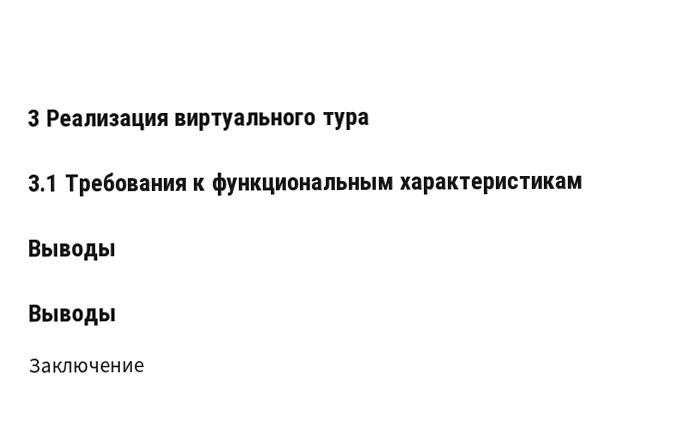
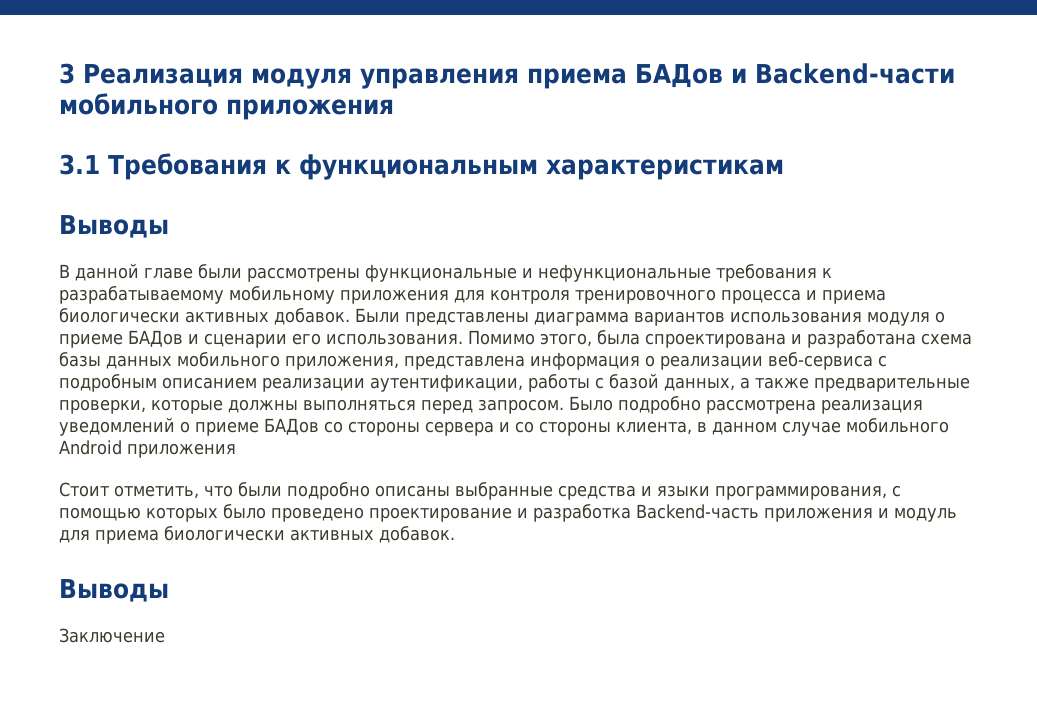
[174,111,370,131] виртуального тура -> [251,63,955,89] [59,93,394,120] модуля управления приема БАДов и Backend-части мобильного приложения
(117, 250) none -> [59,263,832,282] [59,286,886,304] [59,308,945,326] [59,330,972,348] [59,352,887,370] [59,373,970,392] [59,396,923,414] [59,417,949,436] [59,440,236,458] [59,482,901,500] [59,504,957,522] [59,526,455,544] // В данной главе были рассмотрены функциональные и нефункциональные требования к разрабатываемому мобильному приложения для контроля тренировочного процесса и приема биологически активных добавок. Были представлены диаграмма вариантов использования модуля о приеме БАДов и сценарии его использования. Помимо этого, была спроектирована и разработана схема базы данных мобильного приложения, представлена информация о реализации веб-сервиса с подробным описанием реализации аутентификации, работы с базой данных, а также предварительные проверки, которые должны выполняться перед запросом. Было подробно рассмотрена реализация уведомлений о приеме БАДов со стороны сервера и со стороны клиента, в данном случае мобильного Android приложения // Стоит отметить, что были подробно описаны выбранные средства и языки программирования, с помощью которых было проведено проектирование и разработка Backend-часть приложения и модуль для приема биологически активных добавок.

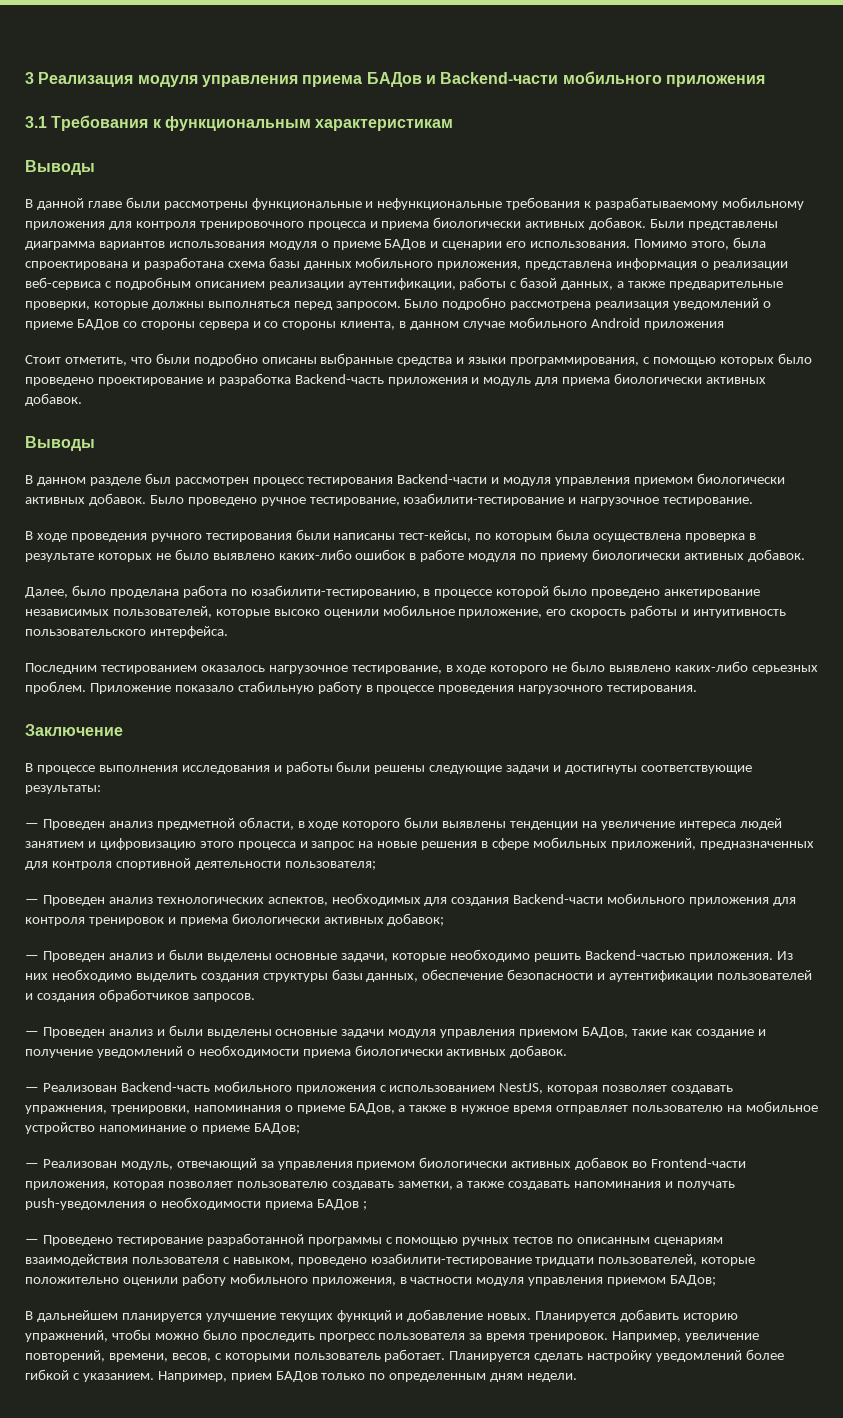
[59,628,165,643] Заключение -> [25,473,785,486] [25,493,754,506] [25,529,756,542] [25,549,805,562] [25,585,761,598] [25,605,787,618] [25,626,228,638] [25,661,818,674] [25,681,698,694] [25,724,123,736] [25,761,752,774] [25,785,101,794] [25,817,782,830] [25,837,814,850] [25,858,376,870] [25,893,797,906] [25,913,445,926] [25,949,793,962] [25,969,813,982] [25,989,255,1002] [25,1025,766,1038] [25,1045,568,1058] [25,1081,734,1094] [25,1101,818,1114] [25,1122,300,1134] [25,1157,747,1170] [25,1181,736,1190] [25,1197,367,1210] [25,1233,724,1246] [25,1253,756,1266] [25,1273,717,1286] [25,1309,739,1322] [25,1329,760,1342] [25,1349,785,1362] [25,1369,578,1382] В данном разделе был рассмотрен процесс тестирования Backend-части и модуля управления приемом биологически активных добавок. Было проведено ручное тестирование, юзабилити-тестирование и нагрузочное тестирование. // В ходе проведения ручного тестирования были написаны тест-кейсы, по которым была осуществлена проверка в результате которых не было выявлено каких-либо ошибок в работе модуля по приему биологически активных добавок. // Далее, было проделана работа по юзабилити-тестированию, в процессе которой было проведено анкетирование независимых пользователей, которые высоко оценили мобильное приложение, его скорость работы и интуитивность пользовательского интерфейса. // Последним тестированием оказалось нагрузочное тестирование, в ходе которого не было выявлено каких-либо серьезных проблем. Приложение показало стабильную работу в процессе проведения нагрузочного тестирования. // Заключение // В процессе выполнения исследования и работы были решены следующие задачи и достигнуты соответствующие результаты: // — Проведен анализ предметной области, в ходе которого были выявлены тенденции на увеличение интереса людей занятием и цифровизацию этого процесса и запрос на новые решения в сфере мобильных приложений, предназначенных для контроля спортивной деятельности пользователя; // — Проведен анализ технологических аспектов, необходимых для создания Backend-части мобильного приложения для контроля тренировок и приема биологически активных добавок; // — Проведен анализ и были выделены основные задачи, которые необходимо решить Backend-частью приложения. Из них необходимо выделить создания структуры базы данных, обеспечение безопасности и аутентификации пользователей и создания обработчиков запросов. // — Проведен анализ и были выделены основные задачи модуля управления приемом БАДов, такие как создание и получение уведомлений о необходимости приема биологически активных добавок. // — Реализован Backend-часть мобильного приложения с использованием NestJS, которая позволяет создавать упражнения, тренировки, напоминания о приеме БАДов, а также в нужное время отправляет пользователю на мобильное устройство напоминание о приеме БАДов; // — Реализован модуль, отвечающий за управления приемом биологически активных добавок во Frontend-части приложения, которая позволяет пользователю создавать заметки, а также создавать напоминания и получать push-уведомления о необходимости приема БАДов ; // — Проведено тестирование разработанной программы с помощью ручных тестов по описанным сценариям взаимодействия пользователя с навыком, проведено юзабилити-тестирование тридцати пользователей, которые положительно оценили работу мобильного приложения, в частности модуля управления приемом БАДов; // В дальнейшем планируется улучшение текущих функций и добавление новых. Планируется добавить историю упражнений, чтобы можно было проследить прогресс пользователя за время тренировок. Например, увеличение повторений, времени, весов, с которыми пользователь работает. Планируется сделать настройку уведомлений более гибкой с указанием. Например, прием БАДов только по определенным дням недели.

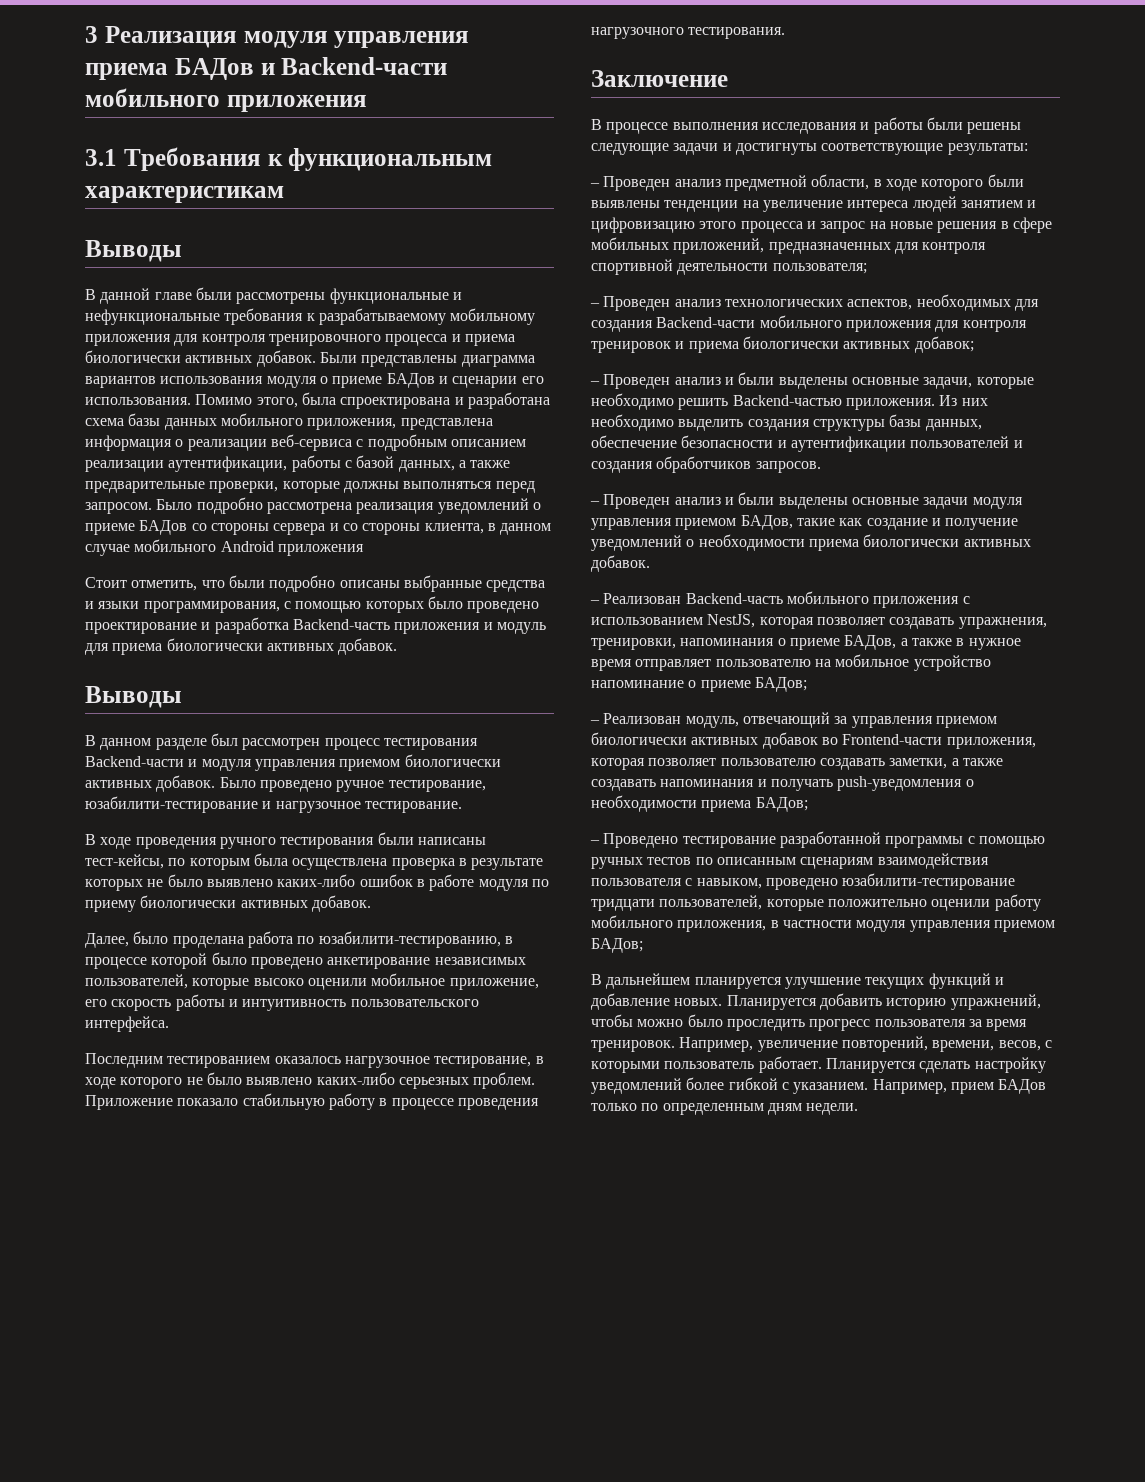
[25,823,39,828] — -> [590,183,600,187] –
[25,899,39,904] — -> [590,303,600,307] –
[25,955,39,960] — -> [590,381,600,385] –
[25,1031,39,1036] — -> [590,501,600,505] –
[25,1087,39,1092] — -> [590,600,600,604] –
[25,1163,39,1168] — -> [590,720,600,724] –
[316,1199,367,1210] [25,1239,39,1244] БАДов ; // — -> [755,797,808,812] [590,840,600,844] БАДов; // –

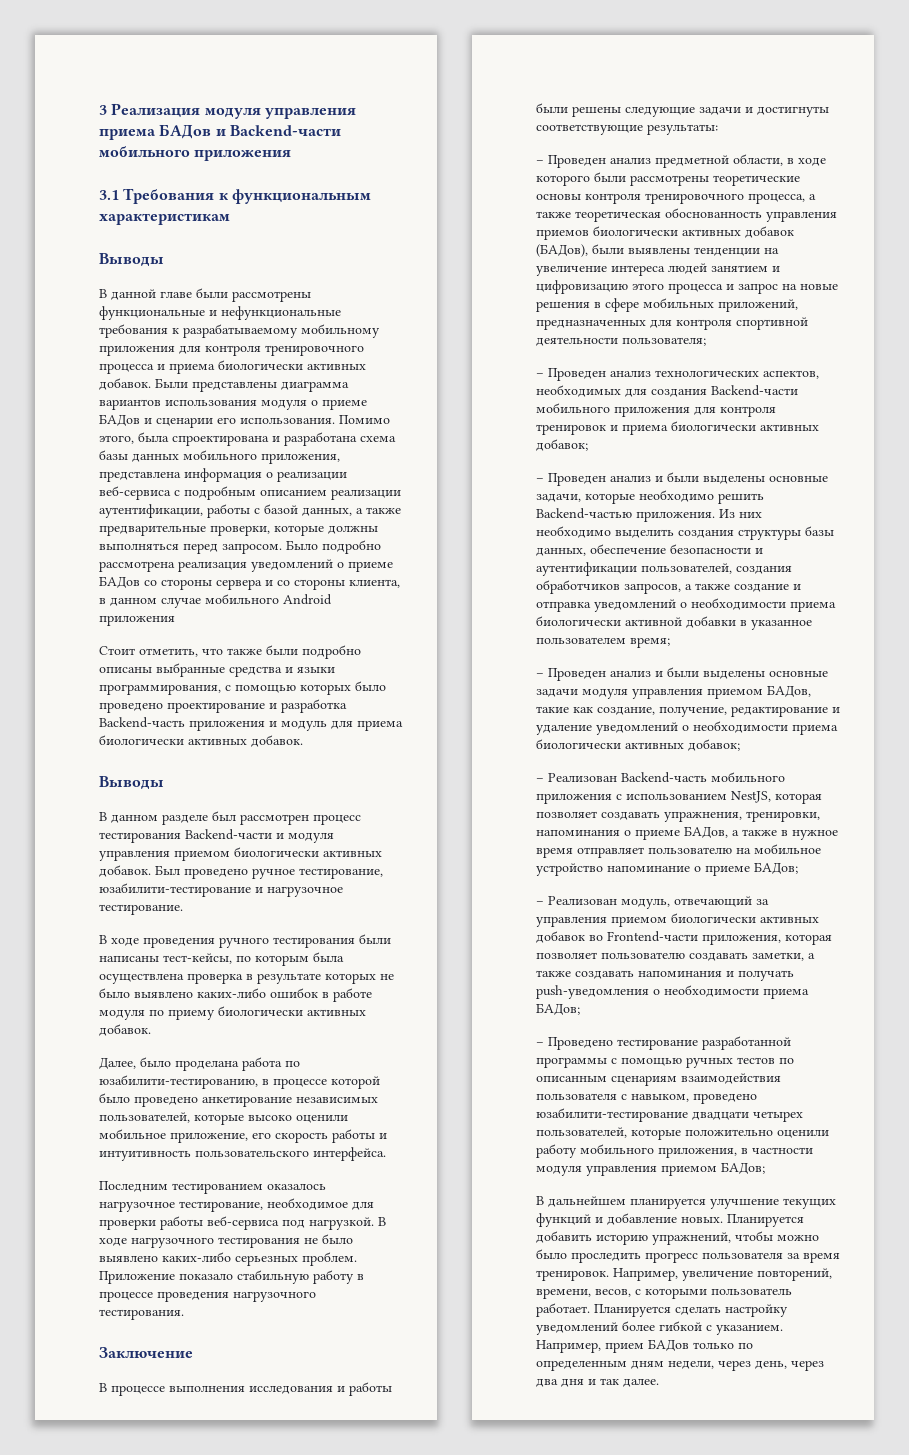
(225, 584) none -> [227,648,262,655] также
[219,777,256,788] Было -> [155,865,180,875] Был
[535,1056,544,1064] [85,1077,183,1089] в ходе которого -> [267,1198,374,1210] [99,1216,386,1230] [99,1237,300,1248] необходимое для проверки работы веб-сервиса под нагрузкой. В ходе нагрузочного тестирования
(1024, 180) none -> [630,175,800,186] [536,193,816,204] [536,208,837,222] [536,226,794,240] [536,244,624,257] рассмотрены теоретические основы контроля тренировочного процесса, а также теоретическая обоснованность управления приемов биологически активных добавок (БАДов), были
[910,436,1023,448] [591,456,821,473] пользователей и создания обработчиков запросов. -> [641,563,792,574] [536,580,801,594] [536,598,836,612] [536,616,812,630] [536,637,670,648] пользователей, создания обработчиков запросов, а также создание и отправка уведомлений о необходимости приема биологически активной добавки в указанное пользователем время;
[866,518,1019,530] создание и получение -> [597,706,840,717] [536,725,592,735] создание, получение, редактирование и удаление
[591,555,650,572] добавок. -> [688,739,740,751] добавок;
[591,899,655,911] тридцати -> [692,1111,803,1122] двадцати четырех
[806,1103,859,1115] недели. -> [668,1360,824,1371] [536,1378,659,1387] недели, через день, через два дня и так далее.

